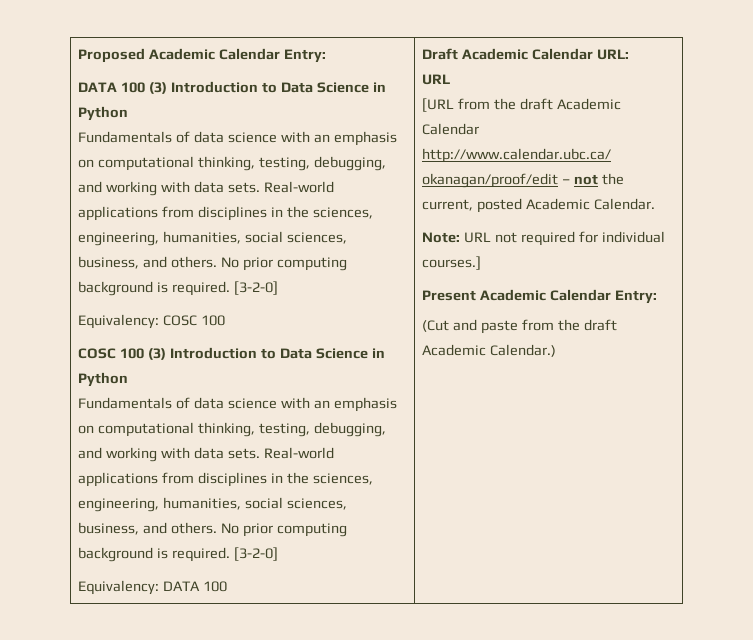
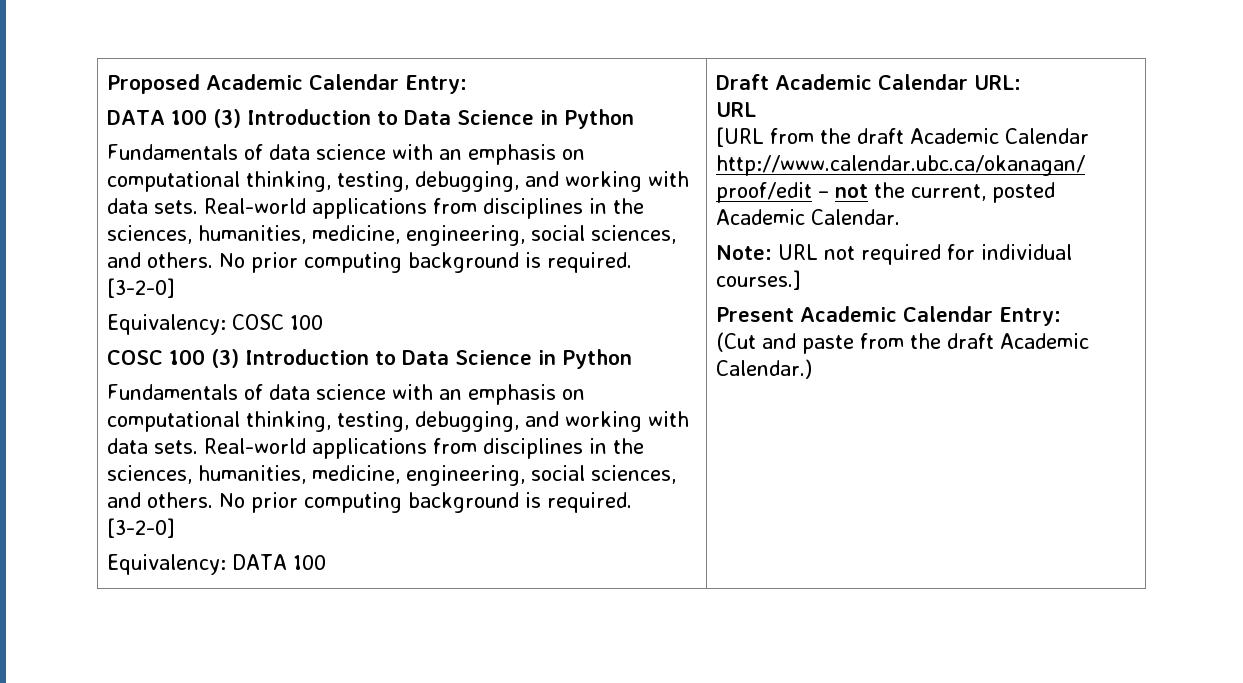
[78,231,347,246] [78,256,140,269] engineering, humanities, social sciences, business, -> [198,225,677,246] humanities, medicine, engineering, social sciences,
[78,497,347,512] [78,522,140,535] engineering, humanities, social sciences, business, -> [198,465,677,486] humanities, medicine, engineering, social sciences,

